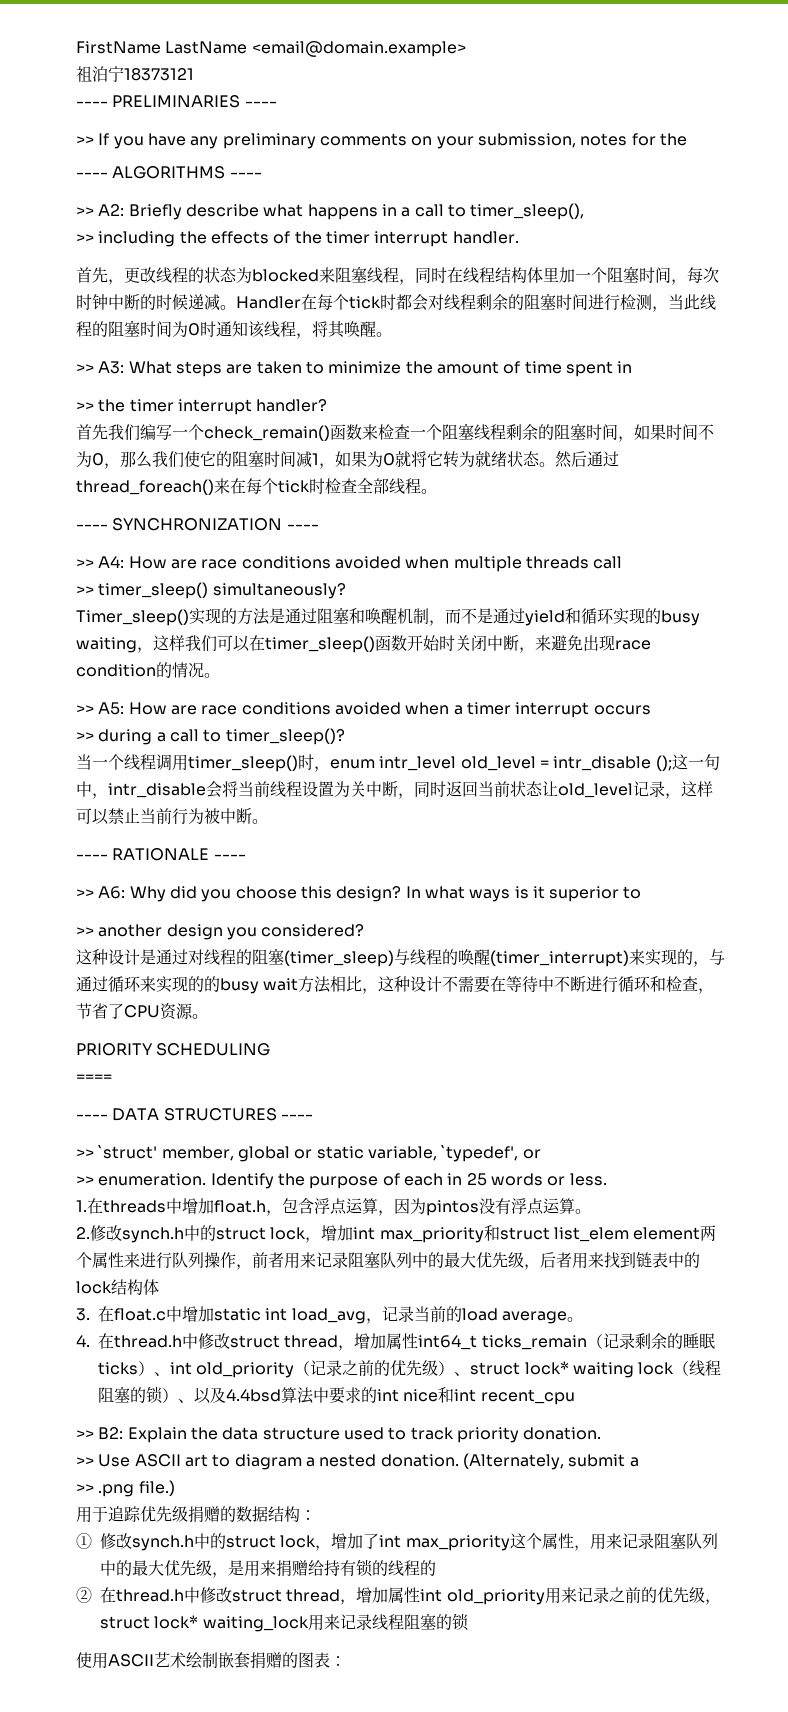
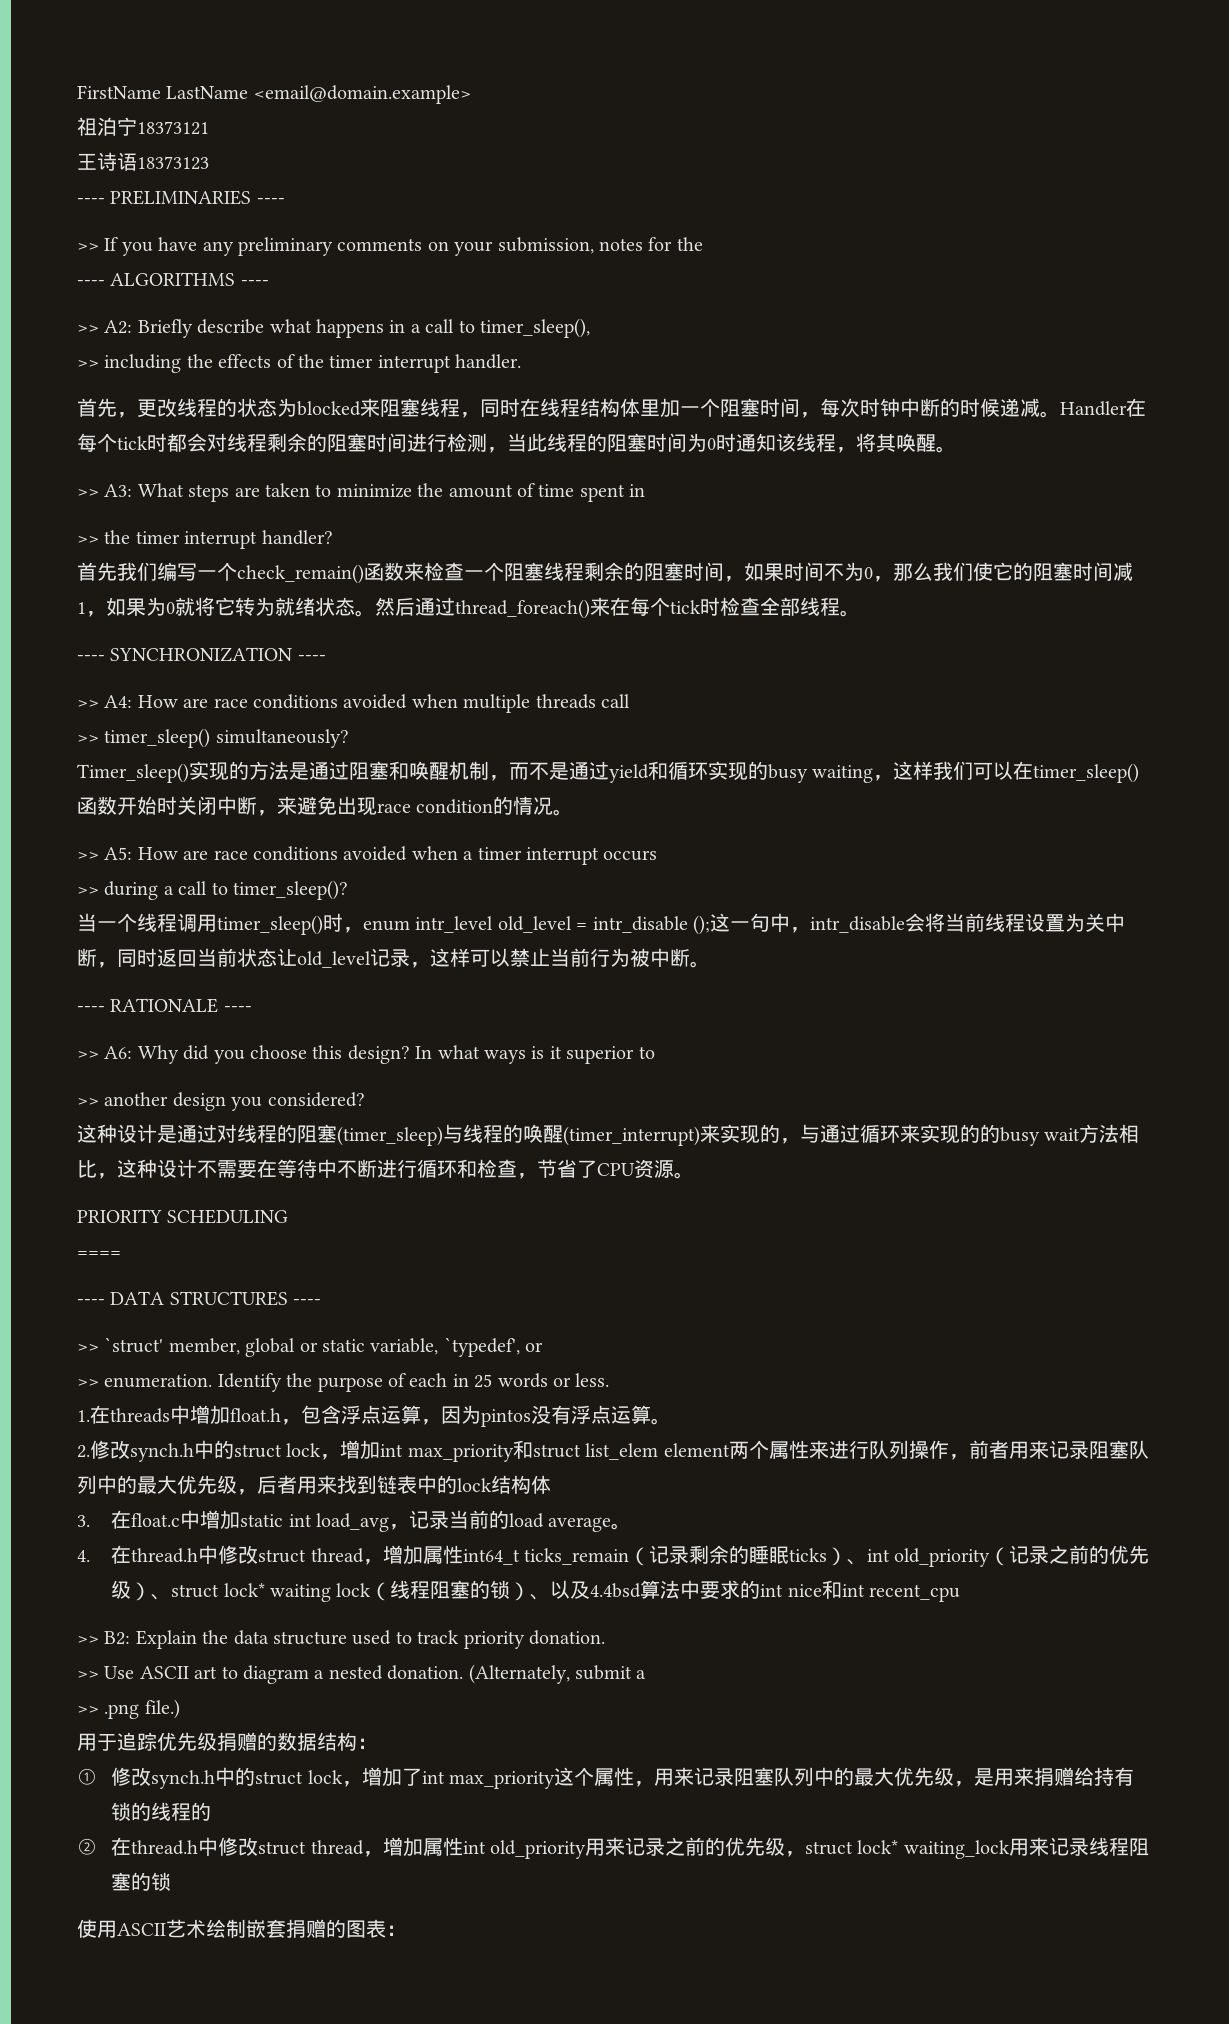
(194, 74) none -> [77,152,209,171] // 王诗语18373123

